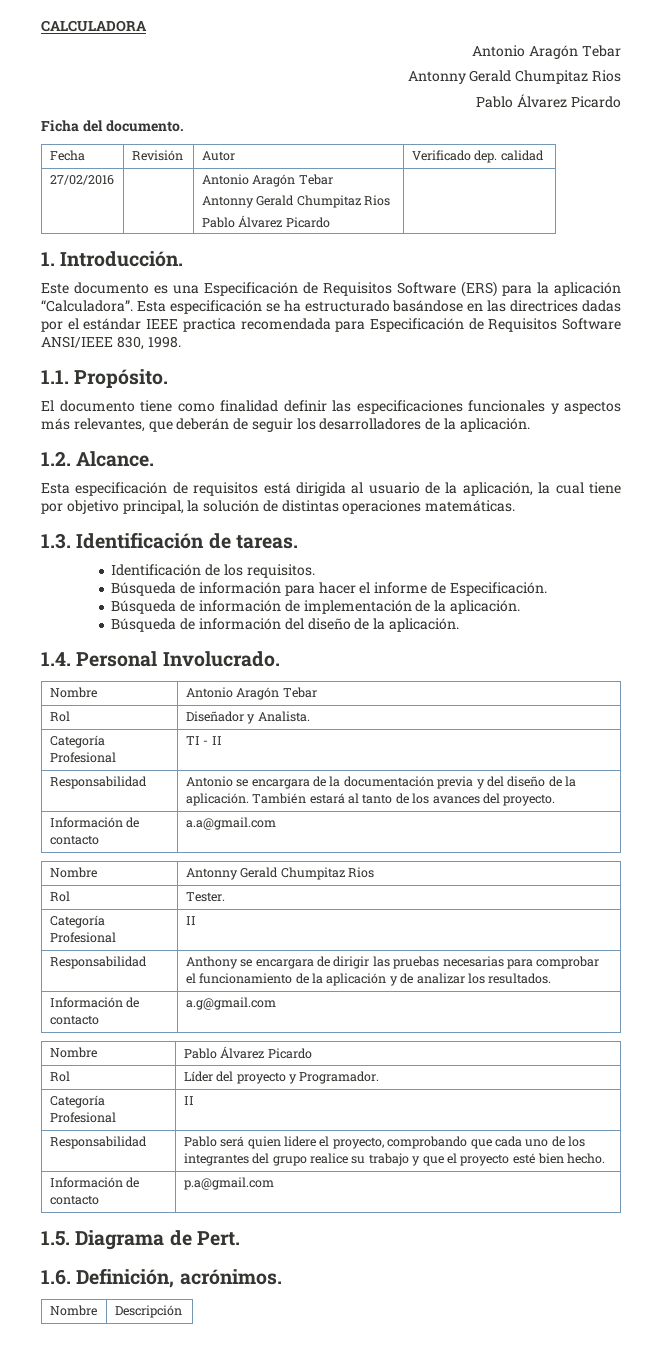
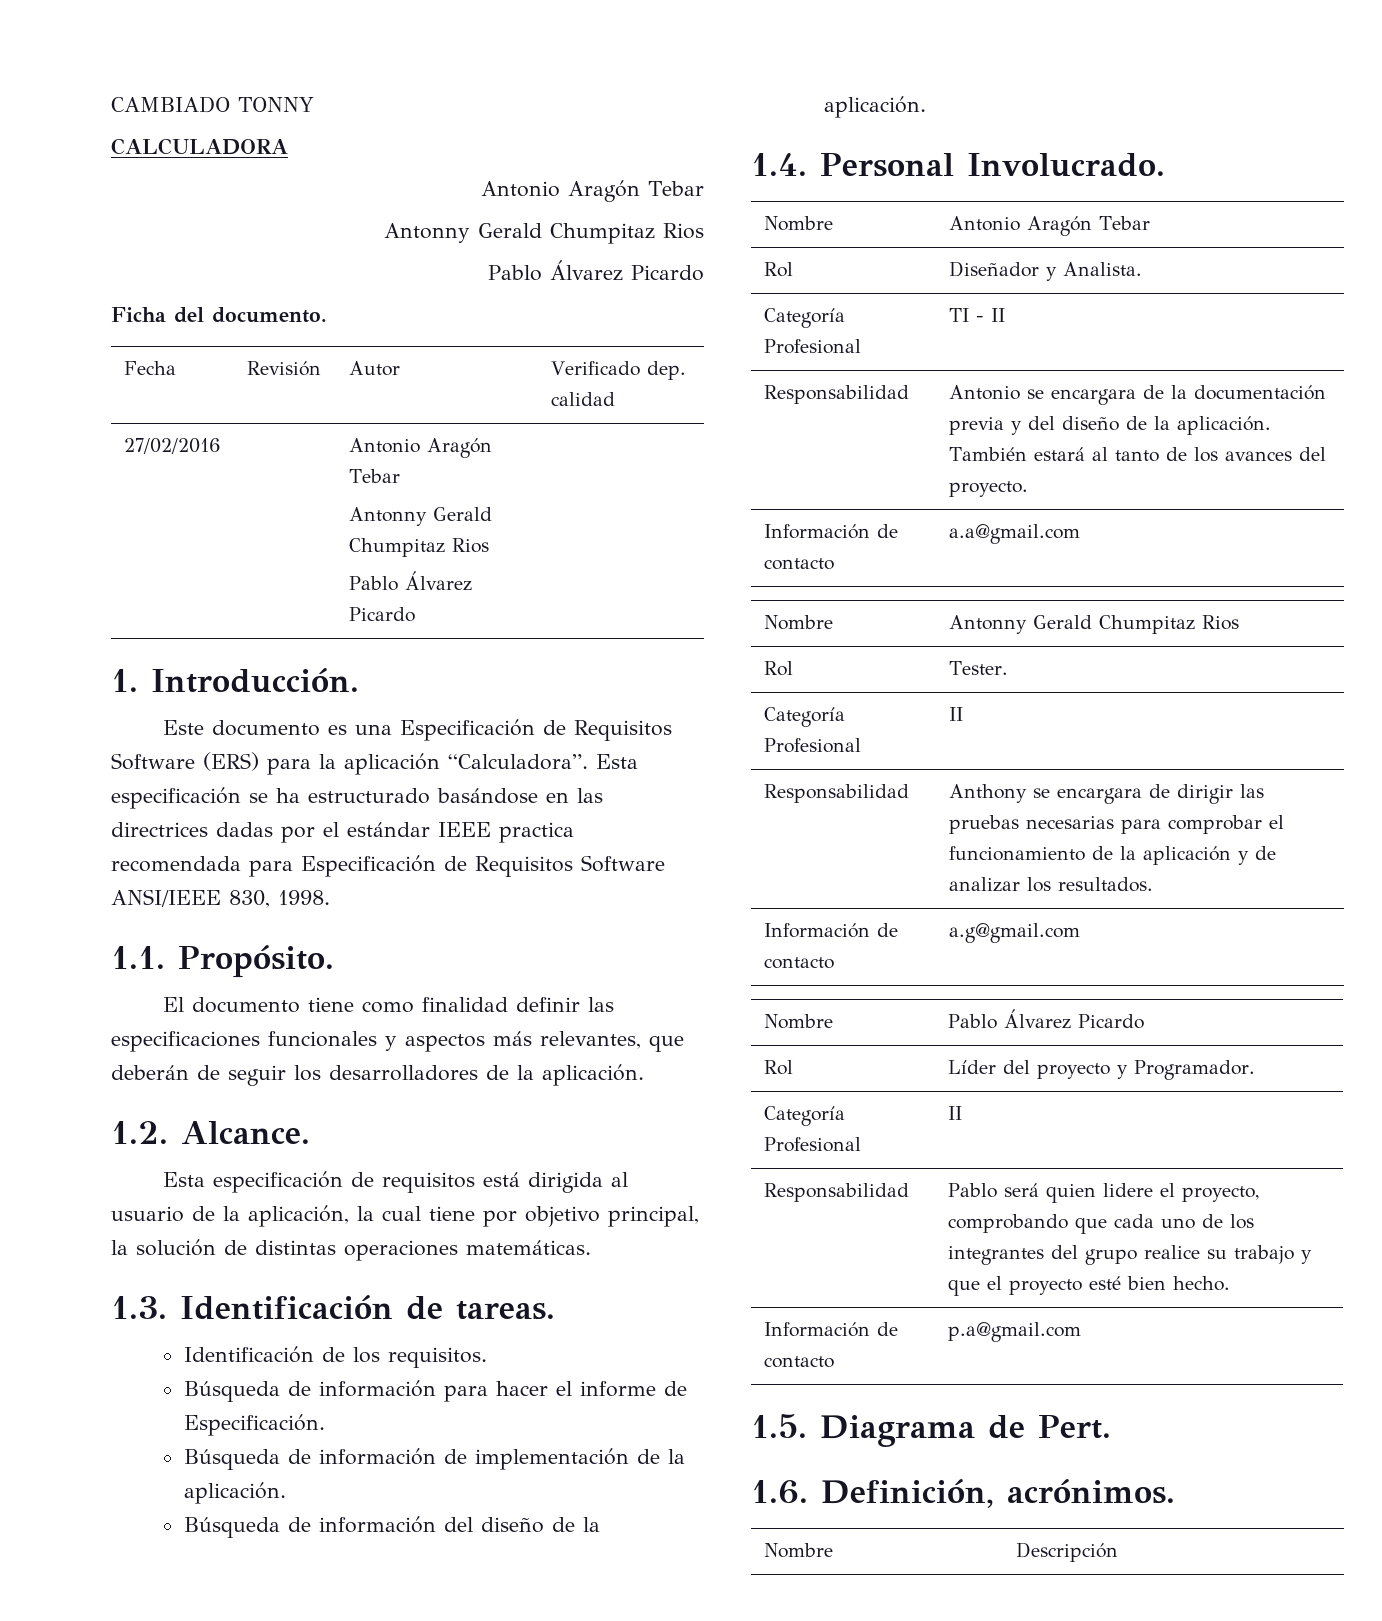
(41, 26) none -> [111,96,314,113] CAMBIADO TONNY //

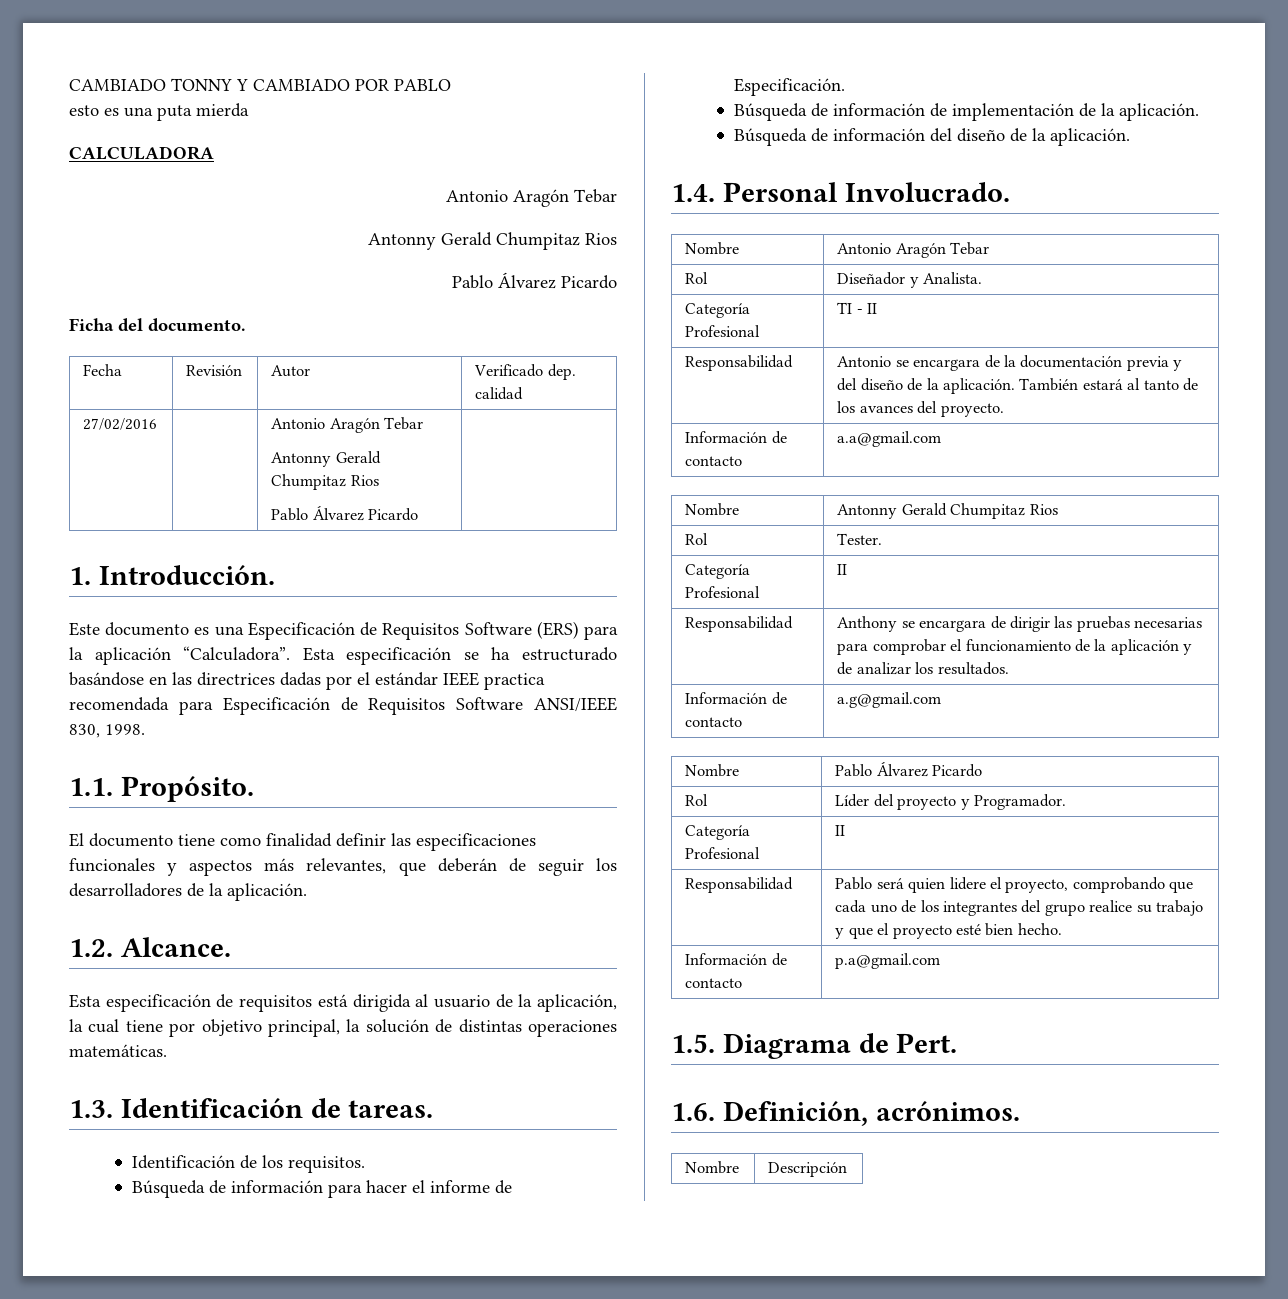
(314, 104) none -> [236,79,451,91] [69,103,249,121] Y CAMBIADO POR PABLO // esto es una puta mierda

